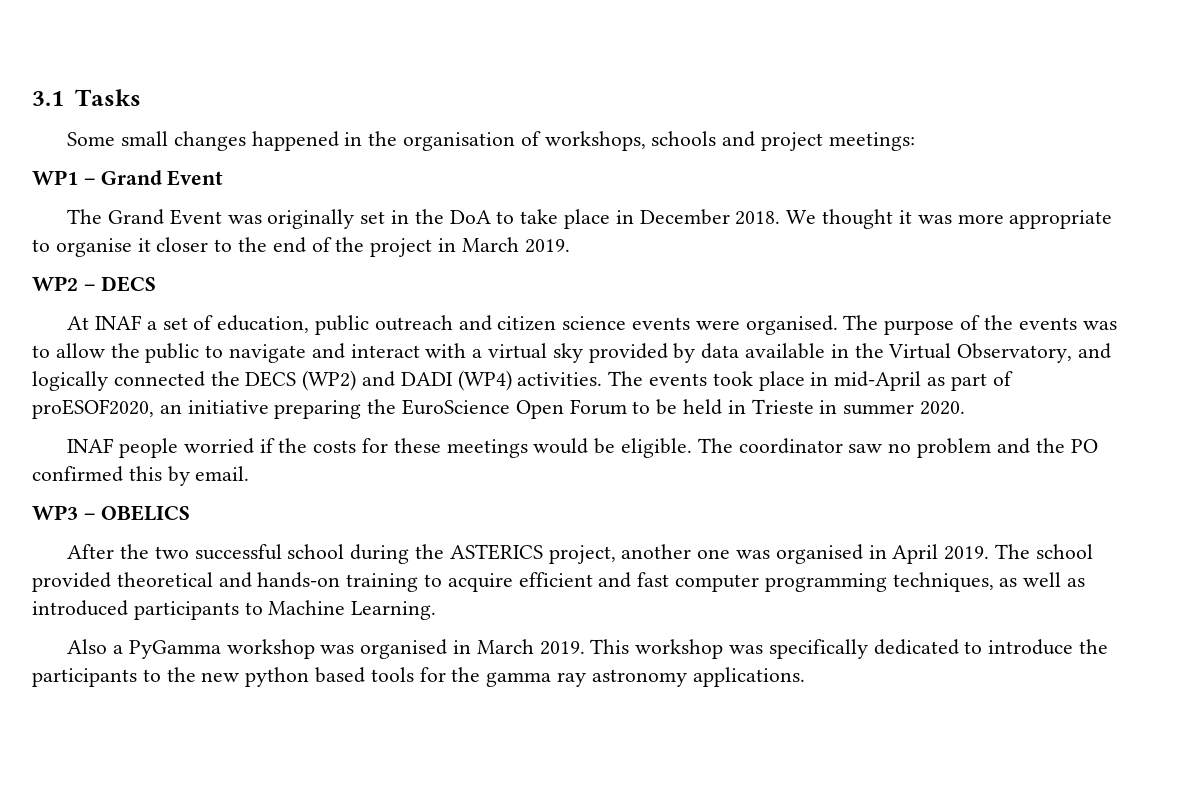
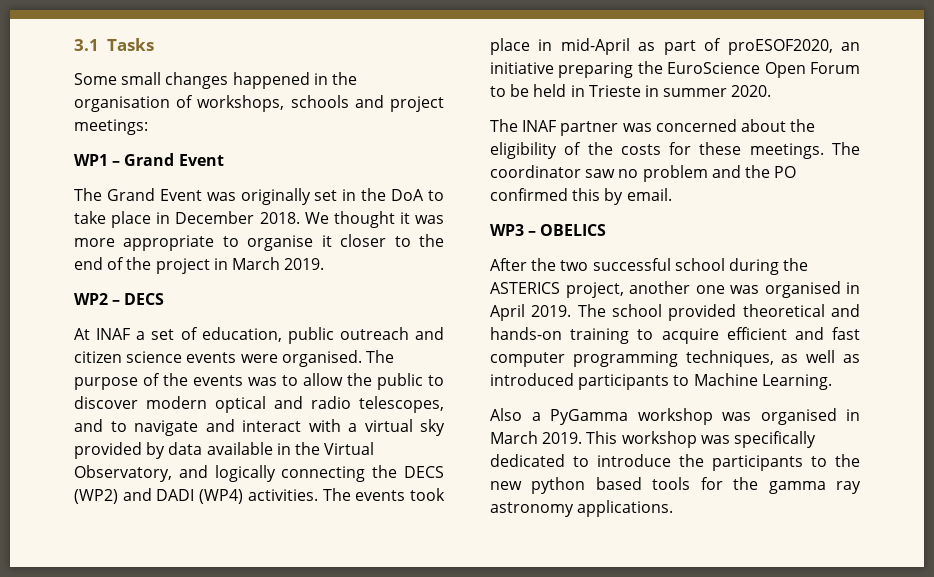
(224, 351) none -> [74,396,444,413] [74,419,127,432] discover modern optical and radio telescopes, and to
[113,371,205,387] connected -> [281,466,366,482] connecting
[67,438,693,458] INAF people worried if the costs for these meetings would be eligible. -> [490,119,816,136] [490,142,824,159] The INAF partner was concerned about the eligibility of the costs for these meetings.

